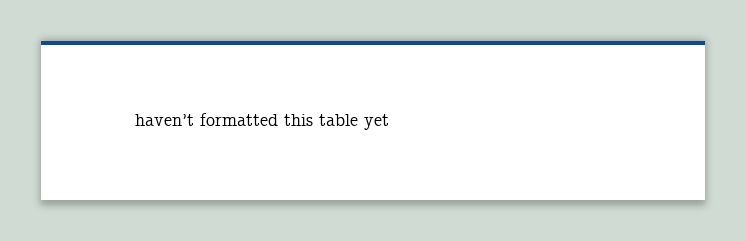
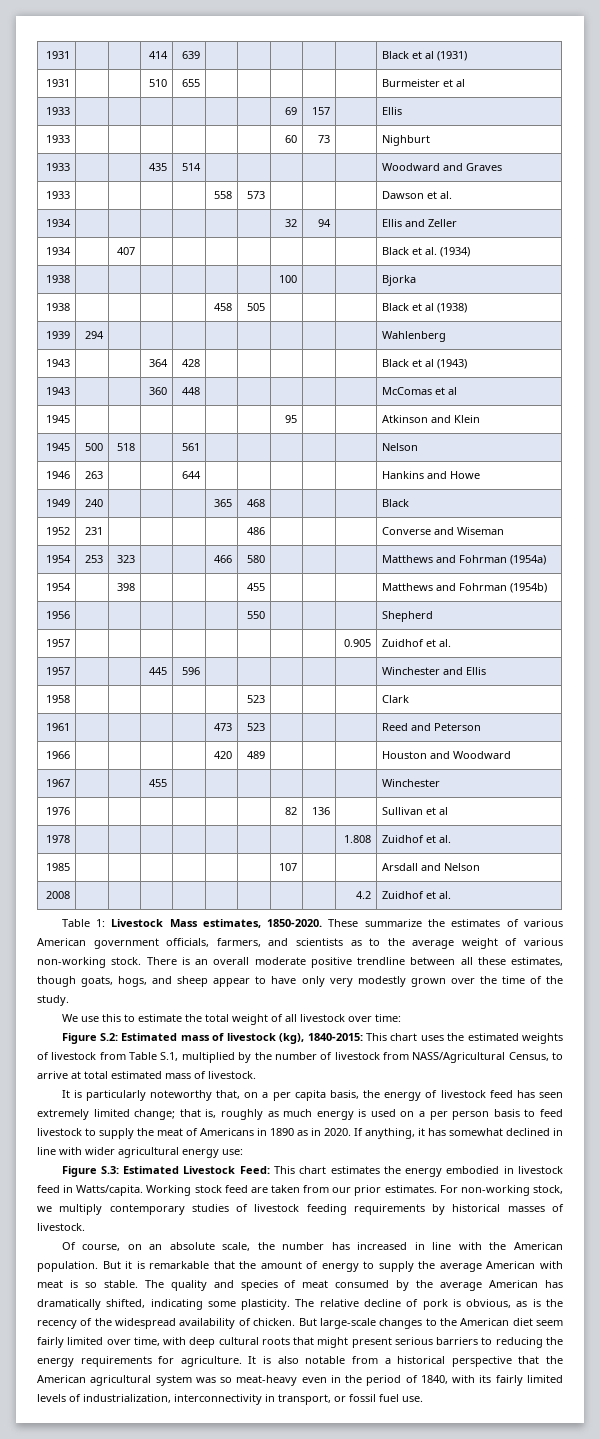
[135,113,389,130] haven’t formatted this table yet -> [45,51,70,59] [148,51,168,59] [181,51,200,59] [382,51,468,61] [45,79,70,87] [148,79,167,87] [181,79,200,87] [382,79,466,87] [45,107,70,115] [284,107,297,115] [311,107,330,115] [382,107,403,115] [45,135,70,143] [284,135,297,143] [317,135,330,143] [382,135,431,146] [45,163,70,171] [148,163,167,171] [181,163,201,171] [382,163,503,171] [45,191,70,199] [213,191,232,199] [246,191,265,199] [382,191,453,199] [45,219,71,227] [284,219,297,227] [317,219,331,227] [382,219,458,227] [45,247,71,255] [116,247,135,255] [382,247,471,257] [45,275,70,283] [278,275,297,283] [382,275,417,286] [45,303,70,311] [213,303,232,311] [246,303,265,311] [382,303,468,313] [45,331,70,339] [84,331,104,339] [382,331,447,342] [45,359,70,367] [148,359,168,367] [181,359,200,367] [382,359,468,369] [45,387,70,395] [148,387,167,395] [181,387,200,395] [382,387,458,395] [45,415,70,423] [284,415,297,423] [382,415,481,423] [45,443,70,451] [84,443,103,451] [116,443,135,451] [181,443,200,451] [382,443,419,451] [45,471,70,479] [84,471,103,479] [181,471,201,479] [382,471,481,479] [45,499,70,507] [84,499,103,507] [213,499,232,507] [246,499,265,507] [382,499,410,507] [45,527,70,535] [84,527,103,535] [246,527,265,535] [382,527,505,535] [45,555,71,563] [84,555,103,563] [116,555,135,563] [213,555,232,563] [246,555,265,563] [382,555,547,565] [45,583,71,591] [116,583,135,591] [246,583,265,591] [382,583,548,593] [45,611,70,619] [246,611,265,619] [382,611,434,622] [45,639,70,647] [343,639,371,647] [382,639,452,647] [45,667,70,675] [148,667,167,675] [181,667,200,675] [382,667,487,675] [45,695,70,703] [246,695,265,703] [382,695,410,703] [45,723,70,731] [213,723,232,731] [246,723,265,731] [382,723,482,731] [45,751,70,759] [213,751,232,759] [246,751,265,759] [382,751,512,759] [45,779,70,787] [148,779,167,787] [382,779,441,787] [45,807,70,815] [284,807,297,815] [311,807,330,815] [382,807,449,815] [45,835,70,843] [343,835,371,843] [382,835,452,843] [45,863,70,871] [278,863,297,871] [382,863,481,871] [45,891,70,899] [355,891,371,899] [382,891,452,899] [61,919,564,928] [37,938,563,949] [37,957,563,968] [37,976,563,987] [37,995,69,1006] [61,1014,401,1025] [61,1033,563,1044] [37,1052,563,1063] [37,1071,256,1079] [61,1090,563,1101] [37,1109,563,1120] [37,1128,563,1139] [37,1147,243,1158] [61,1166,563,1177] [37,1185,564,1196] [37,1204,564,1215] [37,1223,85,1231] [61,1242,563,1251] [37,1261,564,1272] [37,1280,563,1291] [37,1299,563,1310] [37,1318,563,1329] [37,1337,563,1348] [37,1356,564,1367] [37,1375,563,1386] [37,1394,423,1405] 1931 | | | 414 | 639 | | | | | | Black et al (1931) // 1931 | | | 510 | 655 | | | | | | Burmeister et al // 1933 | | | | | | | 69 | 157 | | Ellis // 1933 | | | | | | | 60 | 73 | | Nighburt // 1933 | | | 435 | 514 | | | | | | Woodward and Graves // 1933 | | | | | 558 | 573 | | | | Dawson et al. // 1934 | | | | | | | 32 | 94 | | Ellis and Zeller // 1934 | | 407 | | | | | | | | Black et al. (1934) // 1938 | | | | | | | 100 | | | Bjorka // 1938 | | | | | 458 | 505 | | | | Black et al (1938) // 1939 | 294 | | | | | | | | | Wahlenberg // 1943 | | | 364 | 428 | | | | | | Black et al (1943) // 1943 | | | 360 | 448 | | | | | | McComas et al // 1945 | | | | | | | 95 | | | Atkinson and Klein // 1945 | 500 | 518 | | 561 | | | | | | Nelson // 1946 | 263 | | | 644 | | | | | | Hankins and Howe // 1949 | 240 | | | | 365 | 468 | | | | Black // 1952 | 231 | | | | | 486 | | | | Converse and Wiseman // 1954 | 253 | 323 | | | 466 | 580 | | | | Matthews and Fohrman (1954a) // 1954 | | 398 | | | | 455 | | | | Matthews and Fohrman (1954b) // 1956 | | | | | | 550 | | | | Shepherd // 1957 | | | | | | | | | 0.905 | Zuidhof et al. // 1957 | | | 445 | 596 | | | | | | Winchester and Ellis // 1958 | | | | | | 523 | | | | Clark // 1961 | | | | | 473 | 523 | | | | Reed and Peterson // 1966 | | | | | 420 | 489 | | | | Houston and Woodward // 1967 | | | 455 | | | | | | | Winchester // 1976 | | | | | | | 82 | 136 | | Sullivan et al // 1978 | | | | | | | | | 1.808 | Zuidhof et al. // 1985 | | | | | | | 107 | | | Arsdall and Nelson // 2008 | | | | | | | | | 4.2 | Zuidhof et al. // Table 1: Livestock Mass estimates, 1850-2020. These summarize the estimates of various American government officials, farmers, and scientists as to the average weight of various non-working stock. There is an overall moderate positive trendline between all these estimates, though goats, hogs, and sheep appear to have only very modestly grown over the time of the study. // We use this to estimate the total weight of all livestock over time: // Figure S.2: Estimated mass of livestock (kg), 1840-2015: This chart uses the estimated weights of livestock from Table S.1, multiplied by the number of livestock from NASS/Agricultural Census, to arrive at total estimated mass of livestock. // It is particularly noteworthy that, on a per capita basis, the energy of livestock feed has seen extremely limited change; that is, roughly as much energy is used on a per person basis to feed livestock to supply the meat of Americans in 1890 as in 2020. If anything, it has somewhat declined in line with wider agricultural energy use: // Figure S.3: Estimated Livestock Feed: This chart estimates the energy embodied in livestock feed in Watts/capita. Working stock feed are taken from our prior estimates. For non-working stock, we multiply contemporary studies of livestock feeding requirements by historical masses of livestock. // Of course, on an absolute scale, the number has increased in line with the American population. But it is remarkable that the amount of energy to supply the average American with meat is so stable. The quality and species of meat consumed by the average American has dramatically shifted, indicating some plasticity. The relative decline of pork is obvious, as is the recency of the widespread availability of chicken. But large-scale changes to the American diet seem fairly limited over time, with deep cultural roots that might present serious barriers to reducing the energy requirements for agriculture. It is also notable from a historical perspective that the American agricultural system was so meat-heavy even in the period of 1840, with its fairly limited levels of industrialization, interconnectivity in transport, or fossil fuel use.

